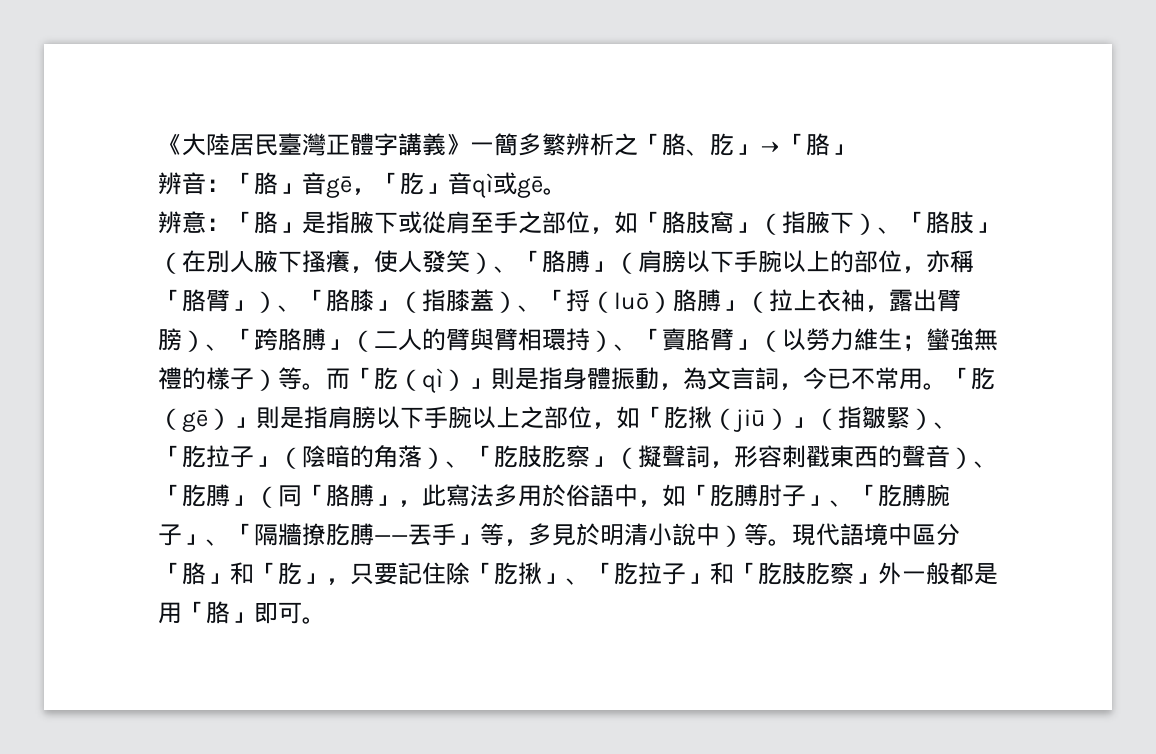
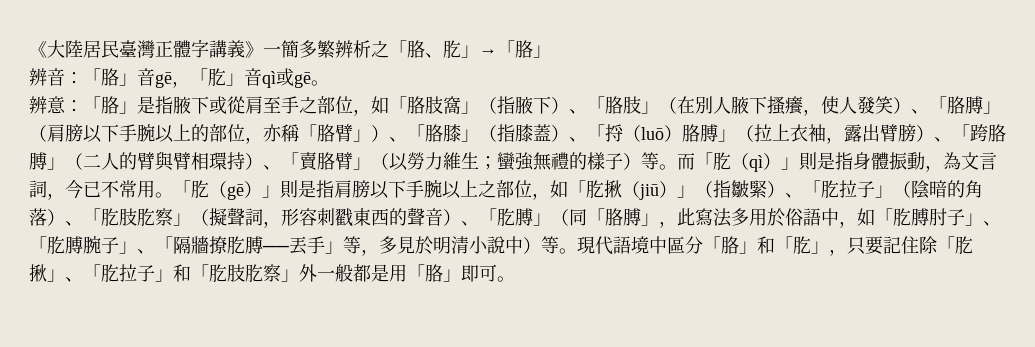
[374,535,408,543] —— -> [262,245,289,252] ──

